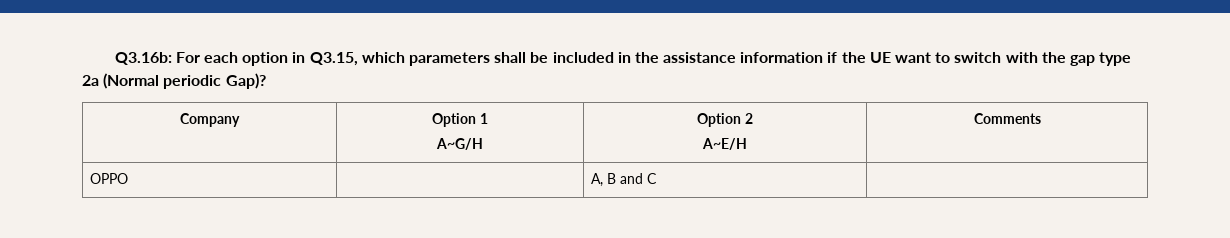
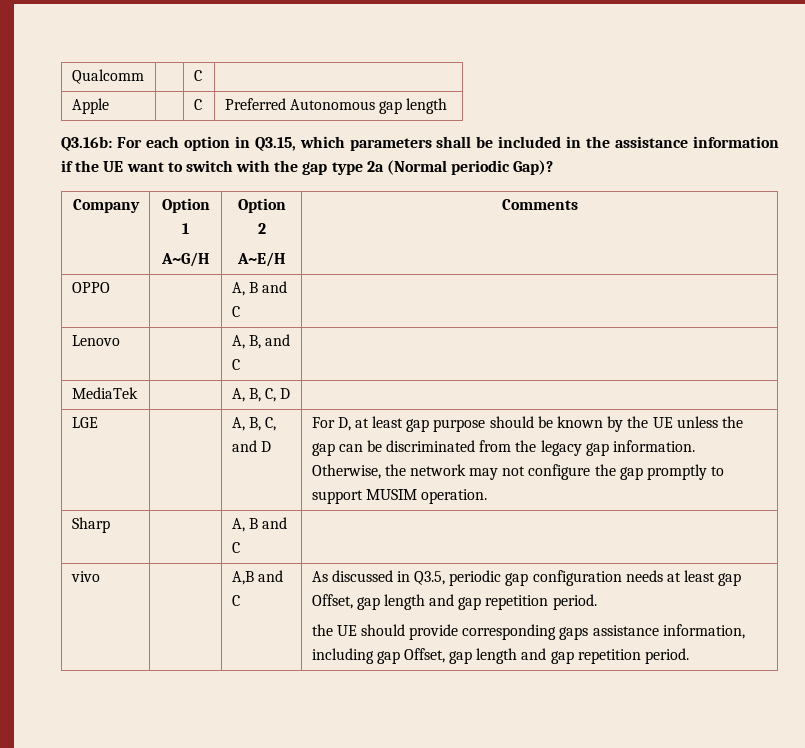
(114, 58) none -> [71,69,144,84] [193,70,202,81] [71,98,109,114] [193,99,202,110] [224,98,448,114] Qualcomm | | C | // Apple | | C | Preferred Autonomous gap length //
(657, 178) none -> [71,335,120,346] [231,334,290,349] [231,359,240,370] [71,387,138,399] [231,388,291,402] [71,417,98,428] [231,417,276,431] [231,440,271,452] [311,416,743,432] [311,440,696,456] [311,464,725,480] [311,489,487,504] [71,517,110,533] [231,517,287,532] [231,542,240,553] [70,571,100,582] [231,570,283,585] [231,595,240,606] [311,570,742,586] [311,594,597,610] [311,624,745,640] [311,648,690,664] // Lenovo | | A, B, and C | // MediaTek | | A, B, C, D | // LGE | | A, B, C, and D | For D, at least gap purpose should be known by the UE unless the gap can be discriminated from the legacy gap information. Otherwise, the network may not configure the gap promptly to support MUSIM operation. // Sharp | | A, B and C | // vivo | | A,B and C | As discussed in Q3.5, periodic gap configuration needs at least gap Offset, gap length and gap repetition period. // the UE should provide corresponding gaps assistance information, including gap Offset, gap length and gap repetition period.

